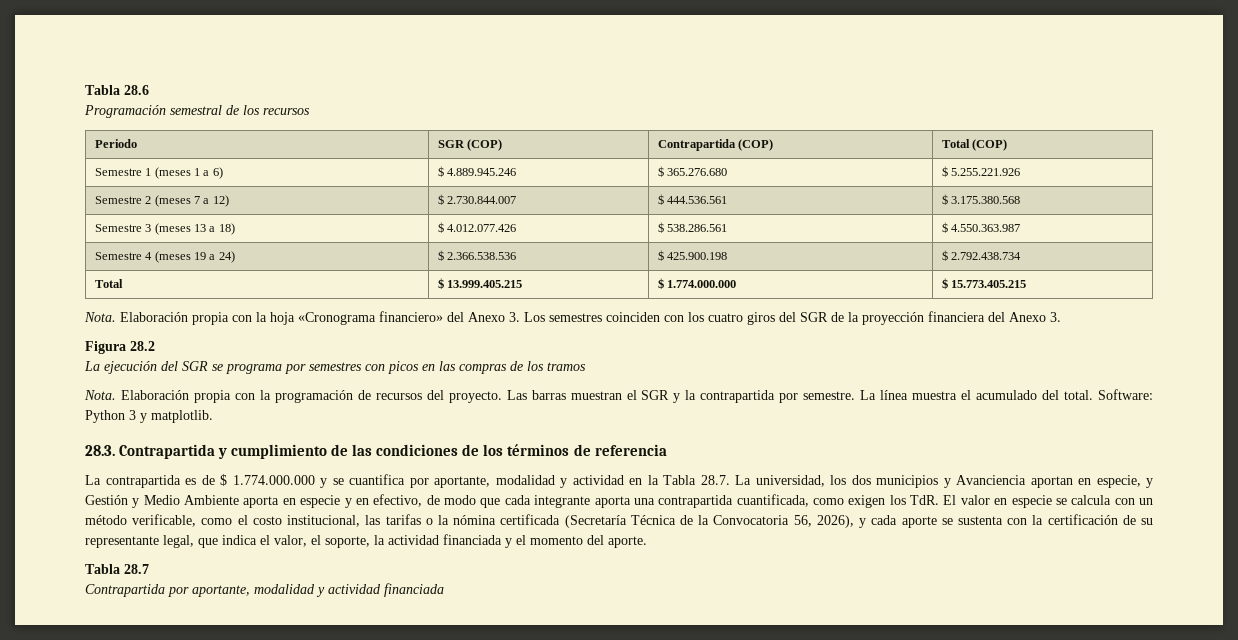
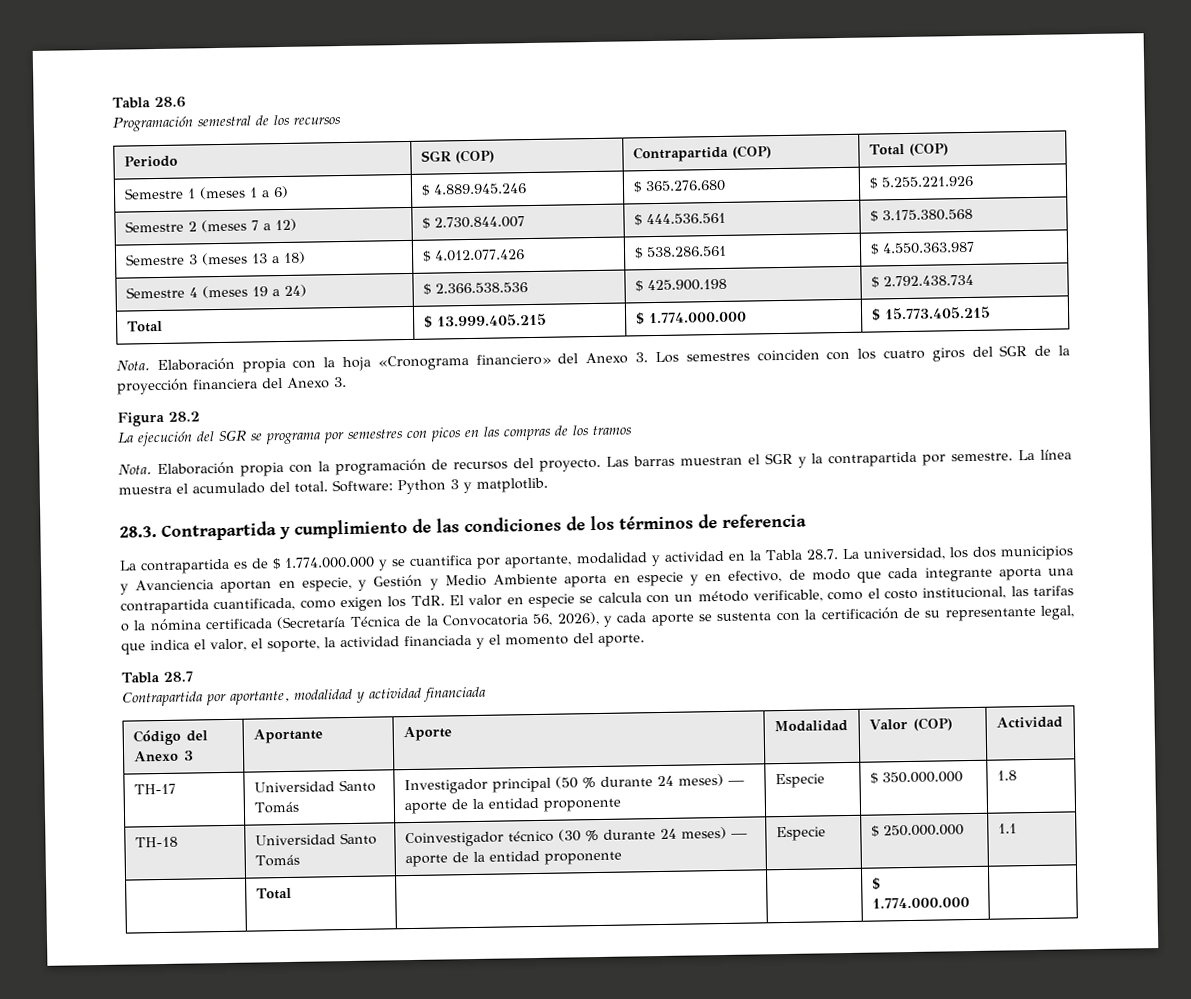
(444, 590) none -> [132,729,208,746] [132,750,194,762] [252,728,323,744] [402,726,452,742] [773,719,848,733] [868,717,953,731] [995,716,1063,729] [133,783,176,795] [253,779,376,793] [253,801,299,814] [403,773,745,795] [403,797,621,815] [774,773,825,789] [869,771,963,784] [996,770,1017,781] [134,836,178,848] [254,832,377,846] [254,854,300,867] [404,826,748,848] [404,850,622,868] [775,826,826,842] [870,824,964,837] [997,823,1017,834] [255,887,292,900] [871,877,881,890] [871,897,970,909] // Código del Anexo 3 | Aportante | Aporte | Modalidad | Valor (COP) | Actividad // TH-17 | Universidad Santo Tomás | Investigador principal (50 % durante 24 meses) — aporte de la entidad proponente | Especie | $ 350.000.000 | 1.8 // TH-18 | Universidad Santo Tomás | Coinvestigador técnico (30 % durante 24 meses) — aporte de la entidad proponente | Especie | $ 250.000.000 | 1.1 // | Total | | | $ 1.774.000.000 |

